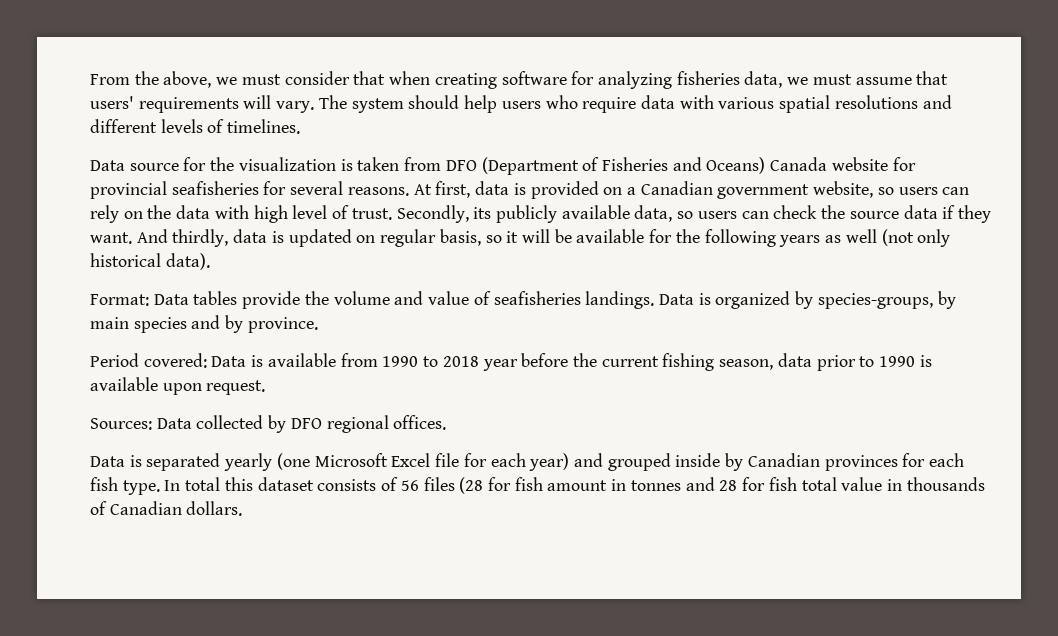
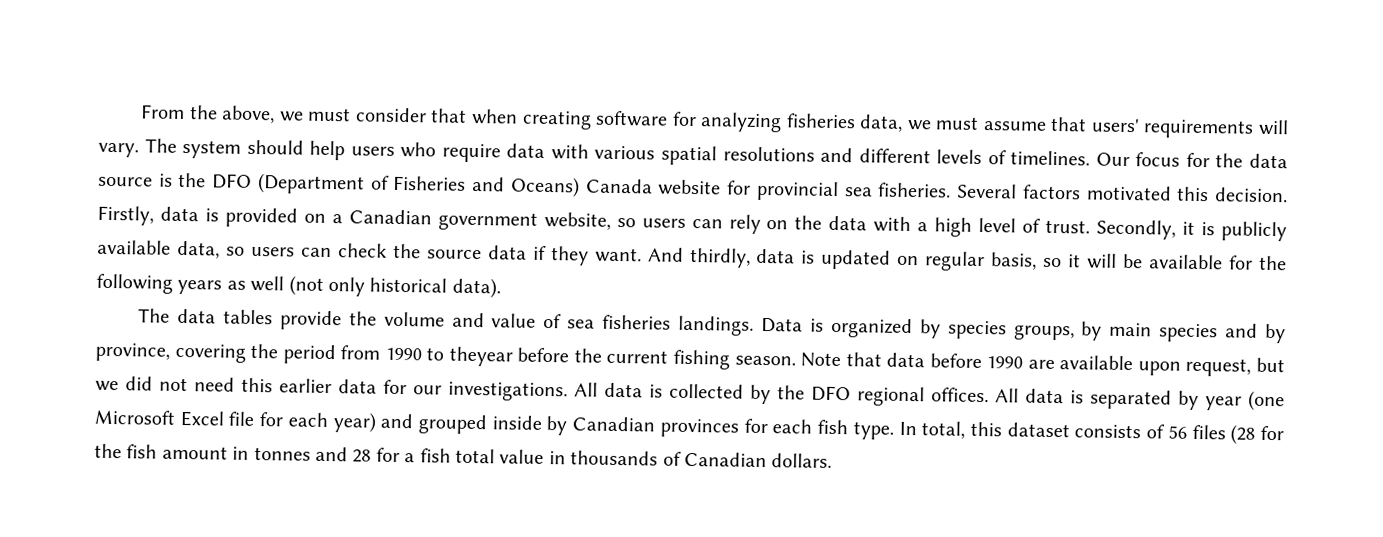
[90,157,442,171] // Data source for the visualization is taken from -> [1095,152,1288,169] [98,172,207,188] Our focus for the data source is the
[171,181,471,198] seafisheries for several reasons. At first, -> [844,182,1288,203] [97,205,154,226] sea fisheries. Several factors motivated this decision. Firstly,
(249, 212) none -> [917,222,929,232] a
[473,207,492,219] its -> [1182,221,1216,236] it is
[90,294,189,306] Format: Data -> [138,308,217,324] The data
[493,291,581,305] seafisheries -> [567,314,672,330] sea fisheries
[817,293,933,309] species-groups, -> [947,320,1075,341] species groups,
[247,317,318,333] [90,353,336,368] province. // Period covered: Data is available -> [95,342,336,365] province, covering the period
[442,356,518,371] 2018 year -> [448,346,513,367] theyear
[719,353,932,371] [90,377,266,395] [90,418,192,430] season, data prior to 1990 is available upon request. // Sources: Data -> [734,352,1285,377] [95,376,663,402] season. Note that data before 1990 are available upon request, but we did not need this earlier data for our investigations. All data is
(287, 424) none -> [777,385,805,400] the
[90,453,273,471] // Data is separated yearly -> [995,388,1242,411] All data is separated by year
[185,477,221,491] total -> [921,421,966,439] total,
(511, 484) none -> [94,443,122,459] the
(766, 484) none -> [404,453,416,463] a

